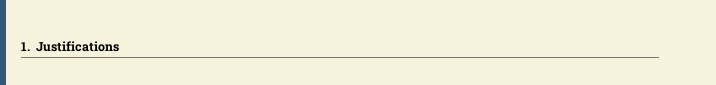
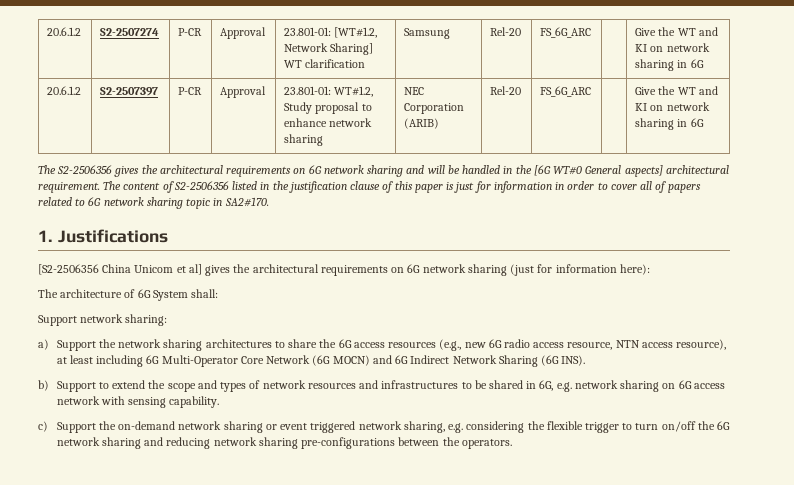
[21,41,119,52] 1. Justifications -> [47,27,82,36] [100,28,160,36] [178,28,203,36] [220,27,267,39] [284,27,378,38] [284,43,374,55] [284,59,366,68] [404,28,451,39] [490,27,522,36] [540,27,592,38] [635,27,718,36] [635,43,710,52] [635,59,704,71] [47,86,82,95] [100,87,159,96] [178,87,203,95] [220,86,267,98] [284,86,374,97] [284,102,372,114] [284,118,373,127] [284,134,324,146] [404,87,425,95] [404,103,465,114] [404,118,440,129] [490,86,522,95] [540,86,592,97] [635,86,718,95] [635,102,710,111] [635,118,704,130] [38,165,729,177] [38,181,701,193] [38,197,269,209] [38,229,168,243] [38,264,650,276] [38,289,219,301] [38,314,168,326] [38,339,727,351] [56,355,586,367] [38,380,725,392] [56,396,220,408] [38,421,731,433] [56,437,512,449] 20.6.1.2 | S2-2507274 | P-CR | Approval | 23.801-01: [WT#1.2, Network Sharing] WT clarification | Samsung | Rel-20 | FS_6G_ARC | | Give the WT and KI on network sharing in 6G // 20.6.1.2 | S2-2507397 | P-CR | Approval | 23.801-01: WT#1.2, Study proposal to enhance network sharing | NEC Corporation (ARIB) | Rel-20 | FS_6G_ARC | | Give the WT and KI on network sharing in 6G // The S2-2506356 gives the architectural requirements on 6G network sharing and will be handled in the [6G WT#0 General aspects] architectural requirement. The content of S2-2506356 listed in the justification clause of this paper is just for information in order to cover all of papers related to 6G network sharing topic in SA2#170. // 1. Justifications // [S2-2506356 China Unicom et al] gives the architectural requirements on 6G network sharing (just for information here): // The architecture of 6G System shall: // Support network sharing: // a) Support the network sharing architectures to share the 6G access resources (e.g., new 6G radio access resource, NTN access resource), at least including 6G Multi-Operator Core Network (6G MOCN) and 6G Indirect Network Sharing (6G INS). // b) Support to extend the scope and types of network resources and infrastructures to be shared in 6G, e.g. network sharing on 6G access network with sensing capability. // c) Support the on-demand network sharing or event triggered network sharing, e.g. considering the flexible trigger to turn on/off the 6G network sharing and reducing network sharing pre-configurations between the operators.

